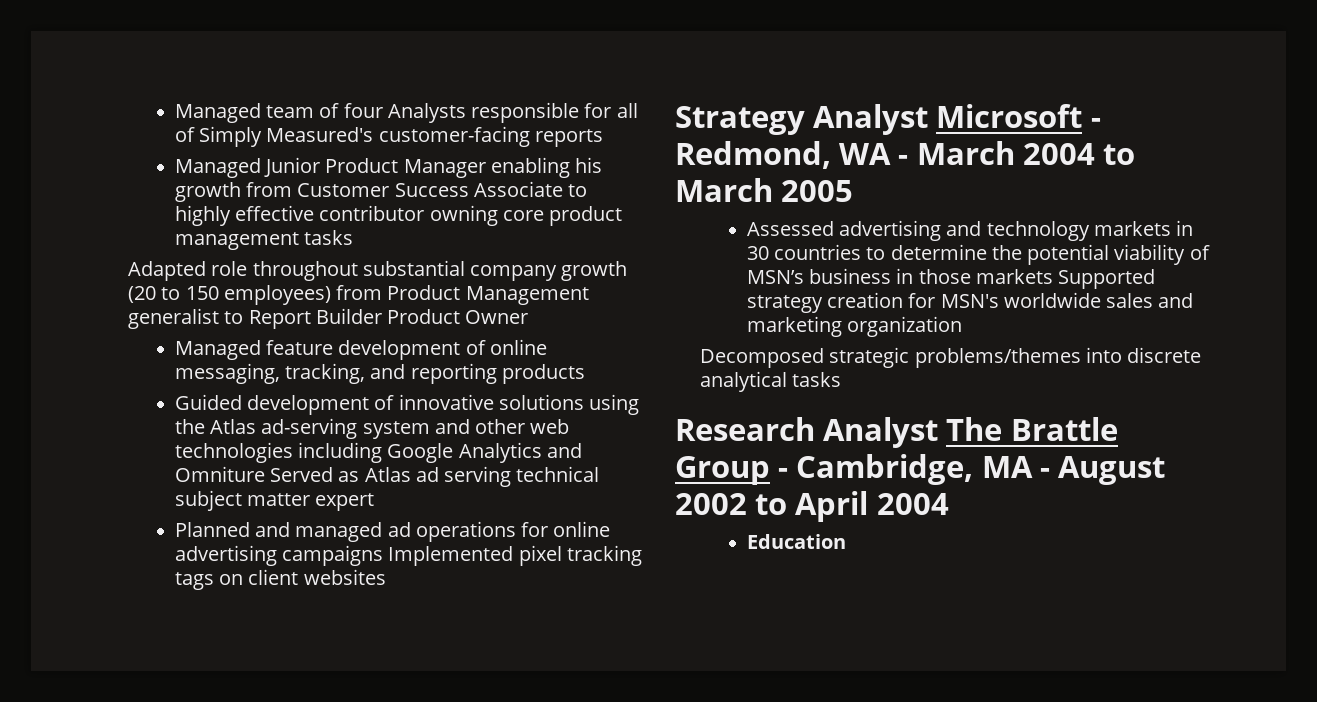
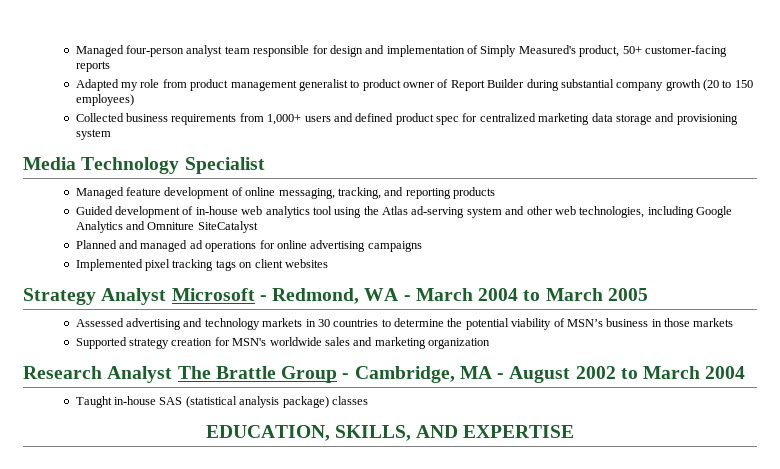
[174,102,638,123] Managed team of four Analysts responsible for all -> [75,45,465,57] Managed four-person analyst team responsible for design and implementation
(374, 134) none -> [579,45,642,57] product, 50+
[174,157,603,178] [174,181,588,202] [174,205,623,226] [174,230,353,250] [128,261,358,281] Managed Junior Product Manager enabling his growth from Customer Success Associate to highly effective contributor owning core product management tasks // Adapted role throughout -> [75,79,559,91] Adapted my role from product management generalist to product owner of Report Builder during
[336,285,589,305] [128,308,529,329] from Product Management generalist to Report Builder Product Owner -> [75,113,738,125] [75,129,111,140] [23,157,265,174] // Collected business requirements from 1,000+ users and defined product spec for centralized marketing data storage and provisioning system // Media Technology Specialist
[398,394,584,410] innovative solutions -> [195,206,332,218] in-house web analytics tool
[174,442,293,463] technologies -> [579,206,645,218] technologies,
[269,466,600,487] [174,490,375,511] Served as Atlas ad serving technical subject matter expert -> [197,221,258,233] SiteCatalyst
(383, 555) none -> (422, 246) //
(1053, 276) none -> (734, 322) //
[700,347,1202,368] [700,371,842,392] // Decomposed strategic problems/themes into discrete analytical tasks -> (491, 343) none
[795,491,869,522] April -> [643,366,701,379] March
[746,534,846,549] Education -> [75,396,368,408] [205,425,575,441] Taught in-house SAS (statistical analysis package) classes // EDUCATION, SKILLS, AND EXPERTISE

